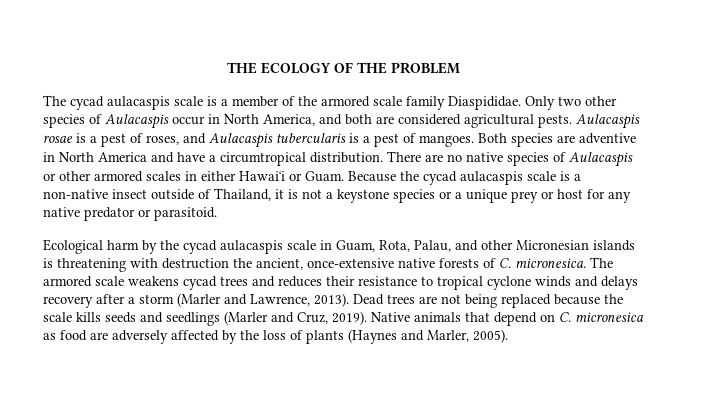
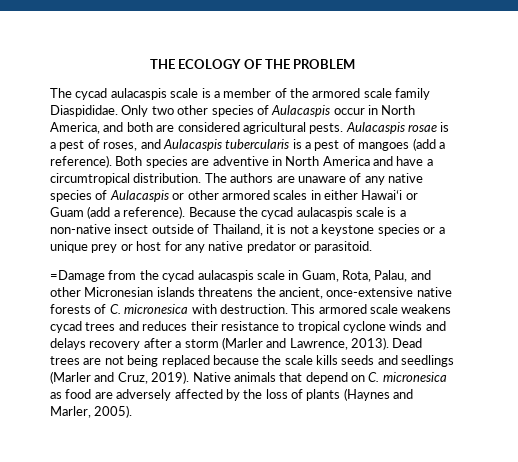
[419,135,474,147] mangoes. -> [358,138,445,151] [50,155,112,168] mangoes (add a reference).
[387,151,462,162] There are no -> [204,173,385,185] The authors are unaware of any
[305,171,344,182] Guam. -> [50,206,186,219] Guam (add a reference).
[43,239,157,254] Ecological harm by -> [50,270,137,282] =Damage from
[43,258,229,272] is threatening with destruction -> [198,287,254,297] threatens
[515,257,613,268] micronesica. The -> [124,304,316,314] micronesica with destruction. This

